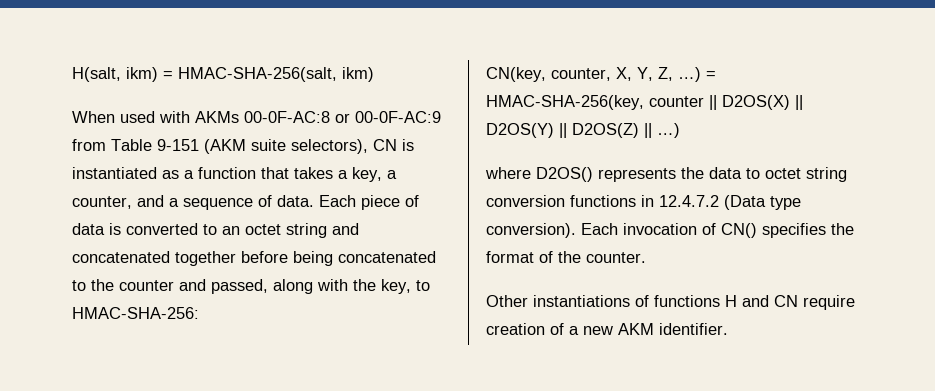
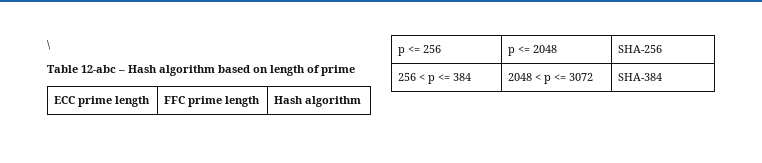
[72,67,374,82] [72,111,441,123] [72,139,414,154] [72,167,397,182] [72,195,419,210] [72,223,359,238] [72,251,436,266] [72,279,430,294] [72,307,199,319] [486,67,716,82] [486,95,803,110] [486,123,680,138] [485,167,847,182] [486,195,801,210] [486,223,854,238] [486,251,646,263] [486,295,855,310] [486,323,728,335] H(salt, ikm) = HMAC-SHA-256(salt, ikm) // When used with AKMs 00-0F-AC:8 or 00-0F-AC:9 from Table 9-151 (AKM suite selectors), CN is instantiated as a function that takes a key, a counter, and a sequence of data. Each piece of data is converted to an octet string and concatenated together before being concatenated to the counter and passed, along with the key, to HMAC-SHA-256: // CN(key, counter, X, Y, Z, …) = HMAC-SHA-256(key, counter || D2OS(X) || D2OS(Y) || D2OS(Z) || …) // where D2OS() represents the data to octet string conversion functions in 12.4.7.2 (Data type conversion). Each invocation of CN() specifies the format of the counter. // Other instantiations of functions H and CN require creation of a new AKM identifier. -> [47,40,51,50] [47,65,355,76] [54,96,151,107] [164,96,261,107] [274,96,362,107] [398,45,442,56] [508,45,558,56] [618,45,663,53] [398,73,472,84] [508,73,594,84] [618,73,663,81] \ // Table 12-abc – Hash algorithm based on length of prime // ECC prime length | FFC prime length | Hash algorithm // p <= 256 | p <= 2048 | SHA-256 // 256 < p <= 384 | 2048 < p <= 3072 | SHA-384

